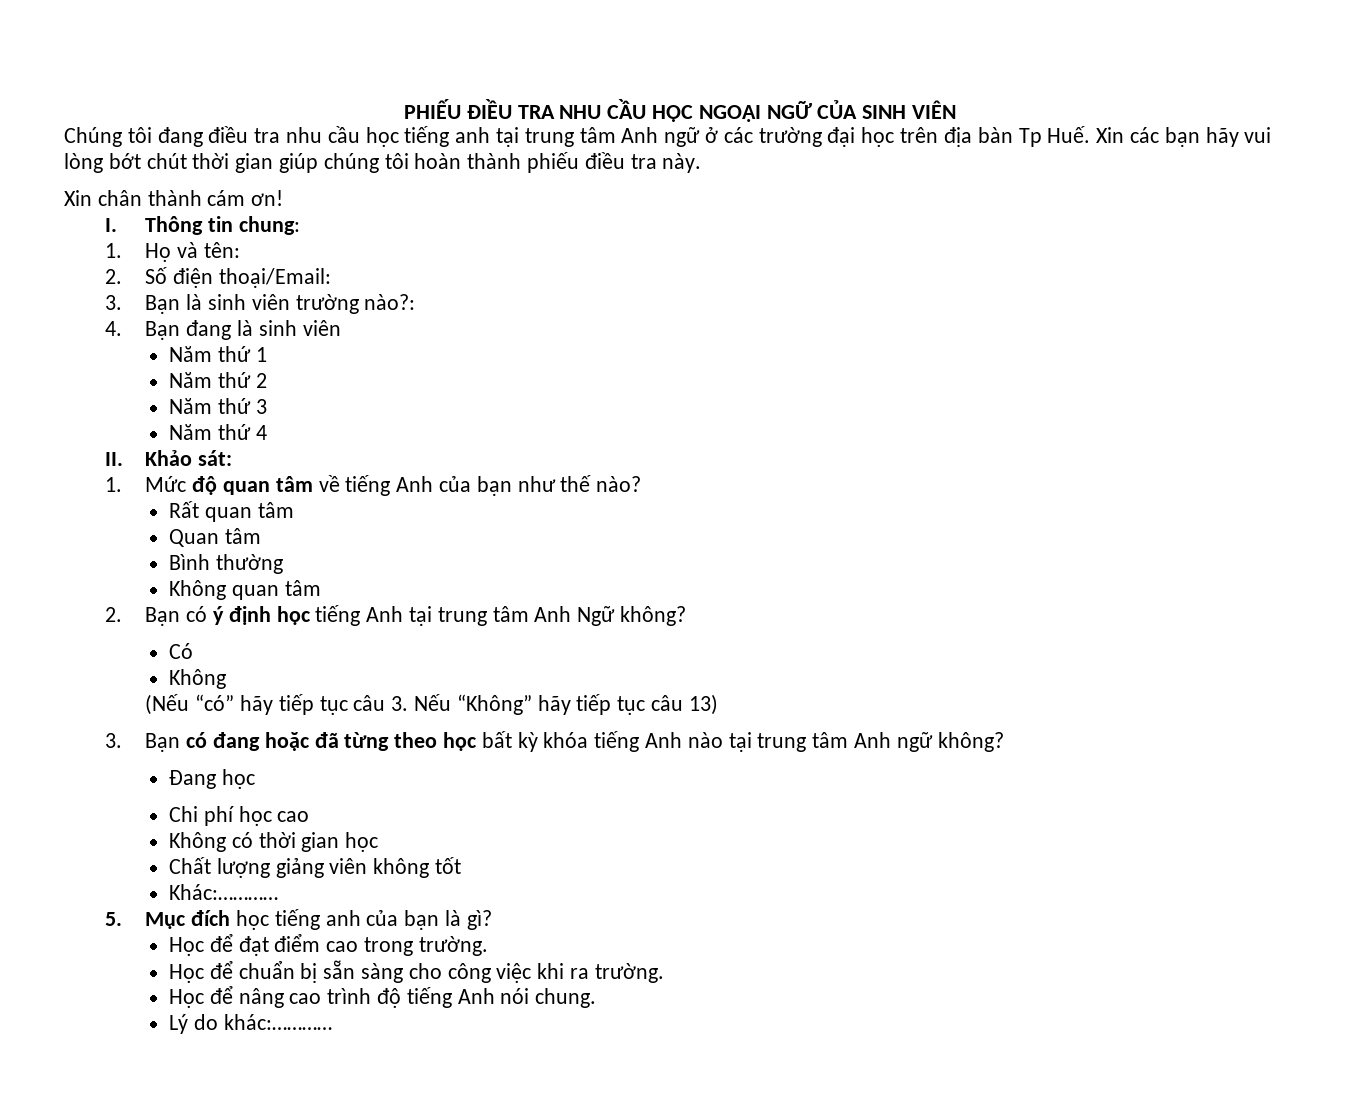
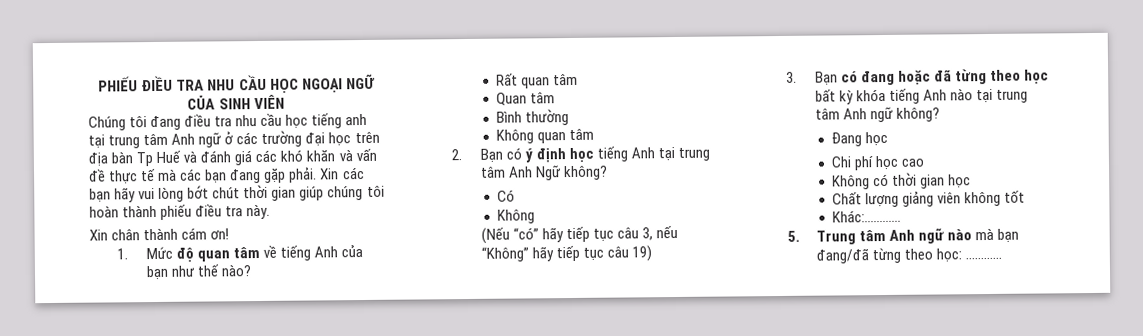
[1047,126,1091,143] Huế. -> [156,147,377,166] [88,167,318,185] Huế và đánh giá các khó khăn và vấn đề thực tế mà các bạn đang gặp phải.
[104,216,300,235] [104,242,240,262] [104,267,331,288] [104,294,416,314] [104,320,341,340] [168,346,267,362] [168,372,267,388] [168,398,267,414] [168,424,267,440] [104,450,233,466] // I. Thông tin chung: // 1. Họ và tên: // 2. Số điện thoại/Email: // 3. Bạn là sinh viên trường nào?: // 4. Bạn đang là sinh viên // Năm thứ 1 // Năm thứ 2 // Năm thứ 3 // Năm thứ 4 // II. Khảo sát: -> (230, 234) none
[391,694,451,711] 3. Nếu -> [641,224,678,241] 3, nếu
[688,694,718,715] 13) -> [631,245,652,262] 19)
[145,909,492,930] [168,934,488,956] [168,960,664,983] [168,986,597,1008] [168,1014,332,1034] Mục đích học tiếng anh của bạn là gì? // Học để đạt điểm cao trong trường. // Học để chuẩn bị sẵn sàng cho công việc khi ra trường. // Học để nâng cao trình độ tiếng Anh nói chung. // Lý do khác:………… -> [815,227,1019,245] [815,247,1002,264] Trung tâm Anh ngữ nào mà bạn đang/đã từng theo học: …………

